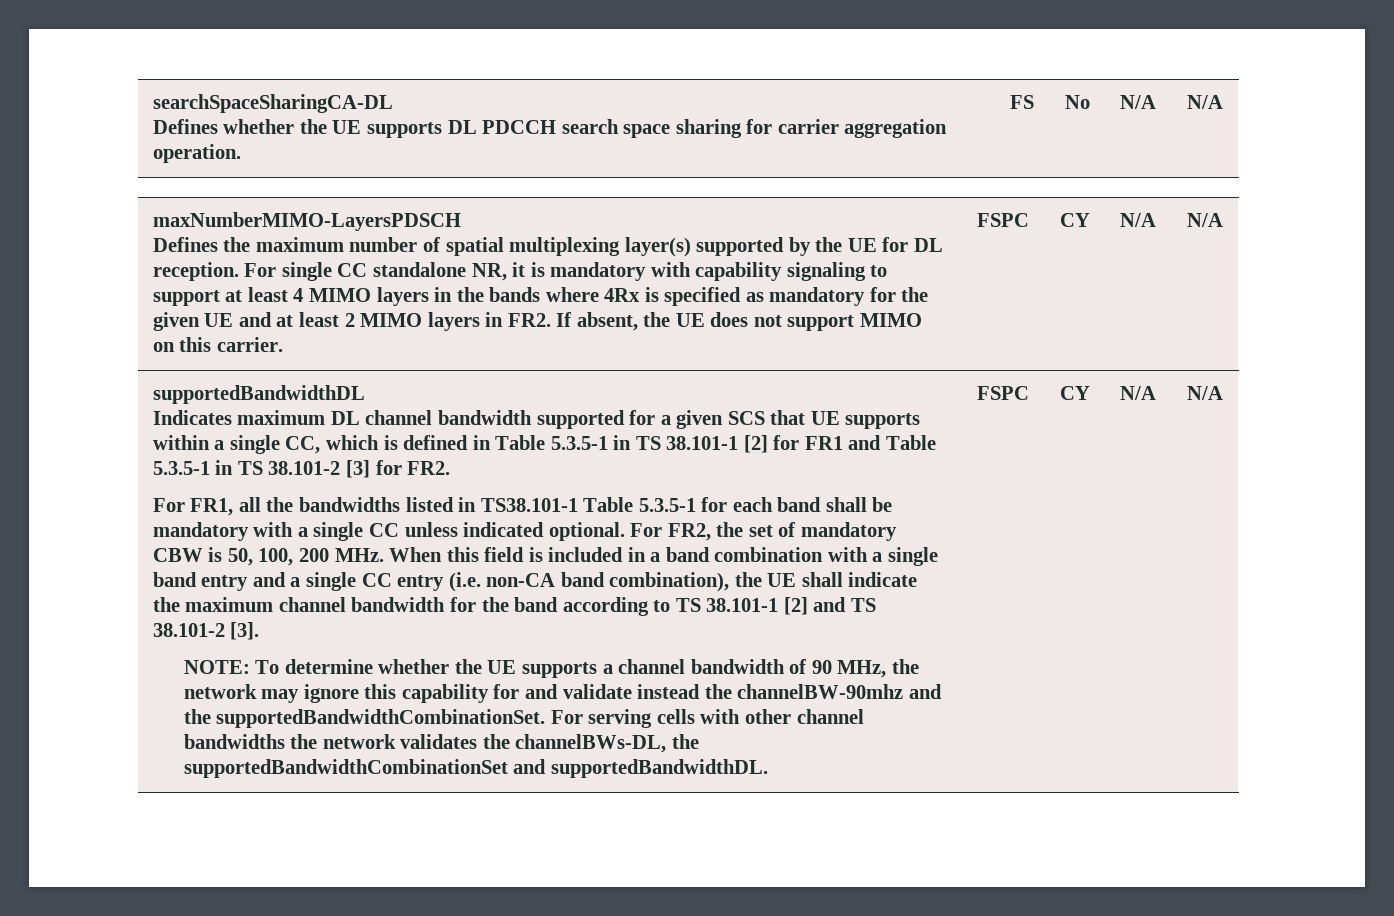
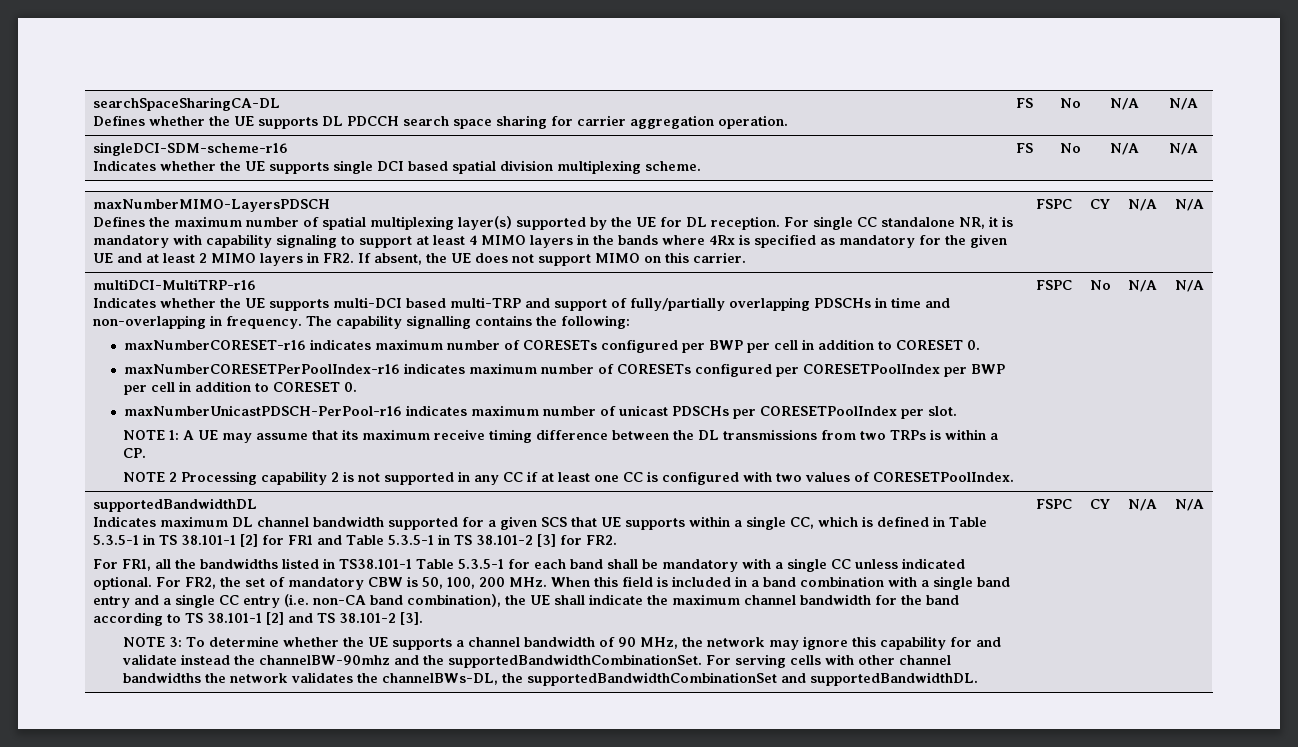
(1223, 102) none -> [93,142,289,156] [93,160,702,174] [1016,143,1033,153] [1060,143,1081,153] [1109,143,1139,155] [1168,143,1198,155] // singleDCI-SDM-scheme-r16 // Indicates whether the UE supports single DCI based spatial division multiplexing scheme. | FS | No | N/A | N/A
(1223, 220) none -> [93,279,257,290] [93,297,951,311] [93,315,631,329] [123,339,980,353] [123,363,1005,377] [123,381,357,395] [123,405,957,419] [122,429,998,443] [122,448,146,458] [122,471,1014,485] [1036,280,1072,290] [1089,280,1111,290] [1128,280,1157,292] [1174,280,1204,292] // multiDCI-MultiTRP-r16 // Indicates whether the UE supports multi-DCI based multi-TRP and support of fully/partially overlapping PDSCHs in time and non-overlapping in frequency. The capability signalling contains the following: // maxNumberCORESET-r16 indicates maximum number of CORESETs configured per BWP per cell in addition to CORESET 0. // maxNumberCORESETPerPoolIndex-r16 indicates maximum number of CORESETs configured per CORESETPoolIndex per BWP per cell in addition to CORESET 0. // maxNumberUnicastPDSCH-PerPool-r16 indicates maximum number of unicast PDSCHs per CORESETPoolIndex per slot. // NOTE 1: A UE may assume that its maximum receive timing difference between the DL transmissions from two TRPs is within a CP. // NOTE 2 Processing capability 2 is not supported in any CC if at least one CC is configured with two values of CORESETPoolIndex. | FSPC | No | N/A | N/A
[183,660,250,674] NOTE: -> [122,637,182,647] NOTE 3:

